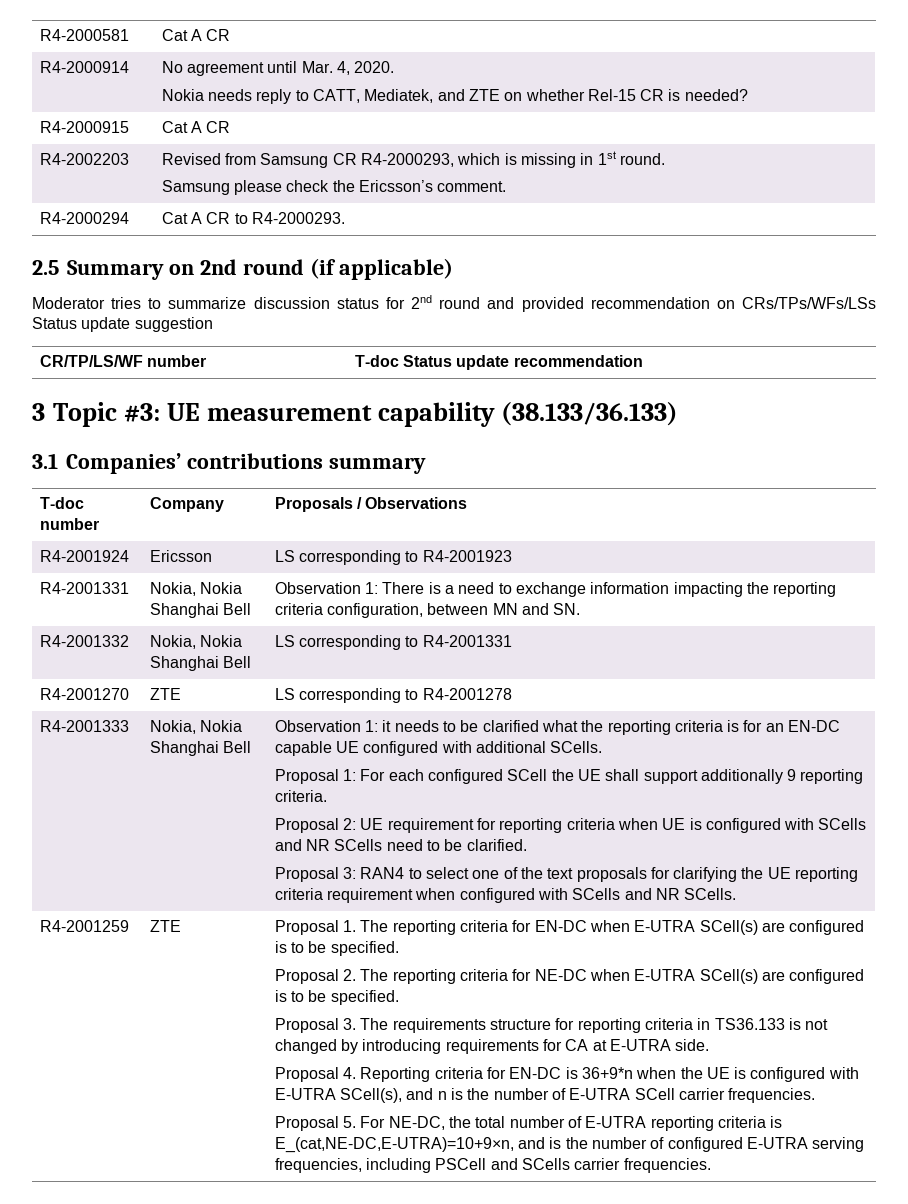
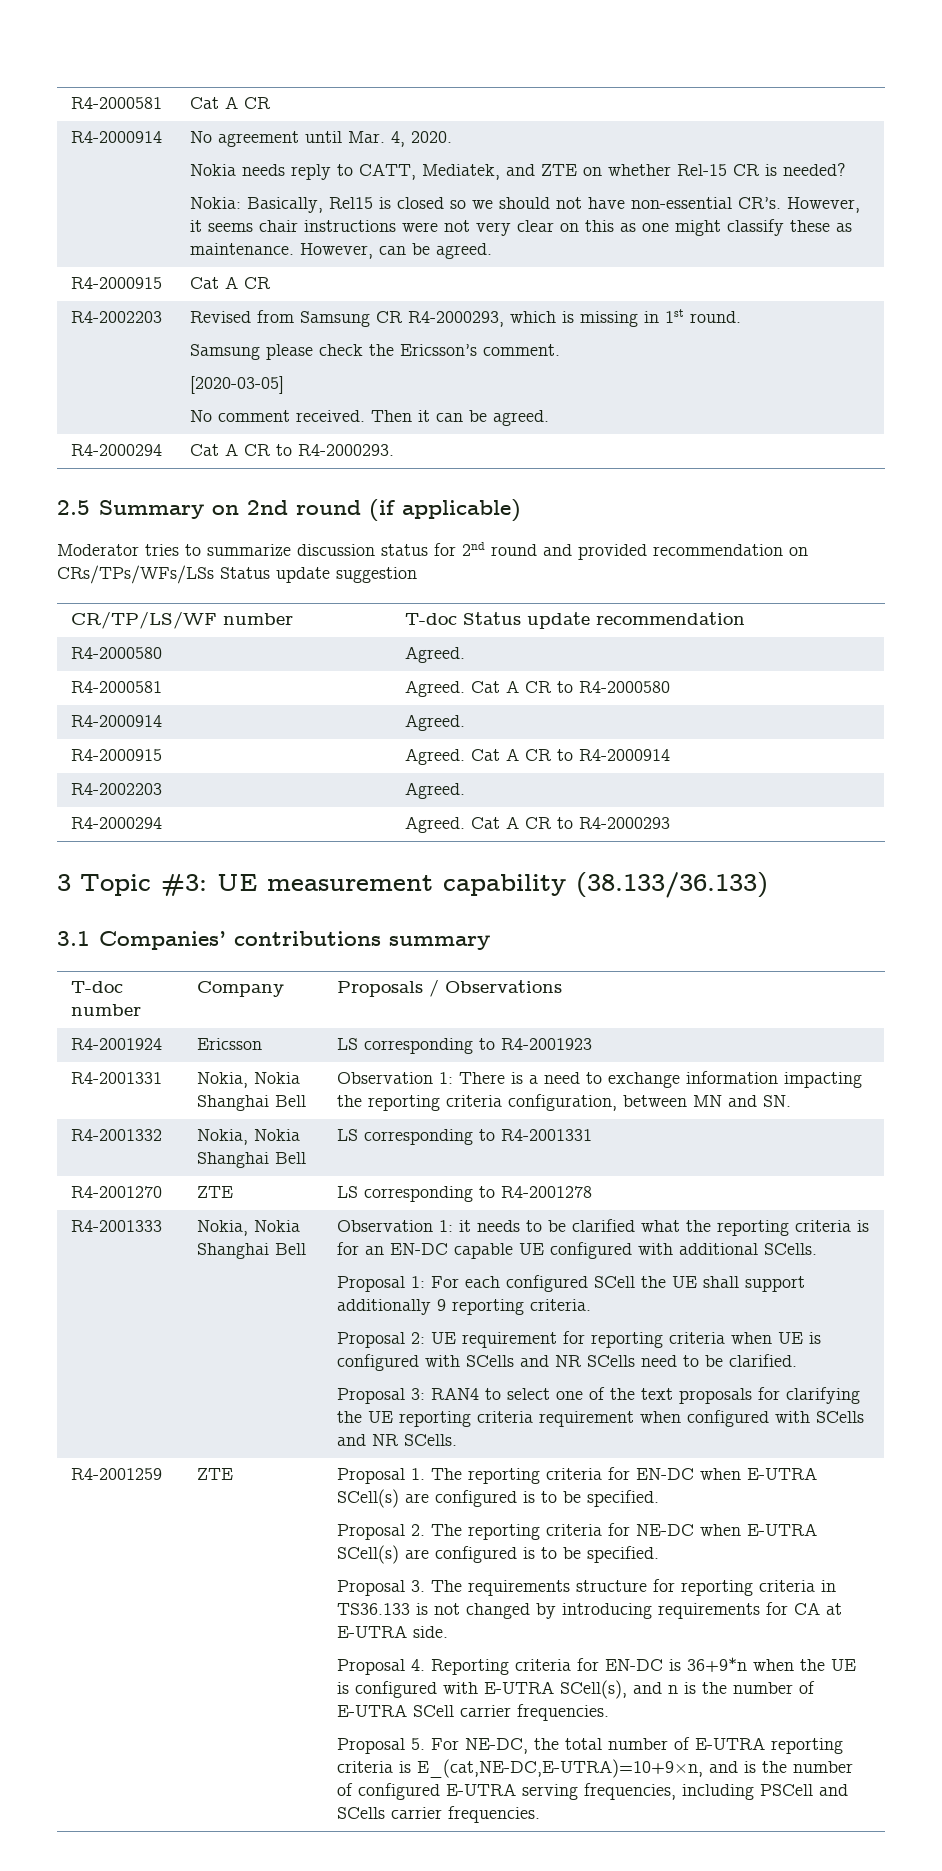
(748, 95) none -> [189,197,860,213] [189,219,852,236] [189,243,492,259] // Nokia: Basically, Rel15 is closed so we should not have non-essential CR’s. However, it seems chair instructions were not very clear on this as one might classify these as maintenance. However, can be agreed.
(507, 186) none -> [189,376,284,394] [189,410,549,426] // [2020-03-05] // No comment received. Then it can be agreed.
(643, 361) none -> [70,647,162,659] [404,646,465,663] [70,681,162,693] [404,680,670,697] [70,715,162,727] [404,714,465,731] [70,749,162,761] [404,748,670,765] [70,783,162,795] [404,782,465,799] [70,817,162,829] [404,816,670,833] // R4-2000580 | Agreed. // R4-2000581 | Agreed. Cat A CR to R4-2000580 // R4-2000914 | Agreed. // R4-2000915 | Agreed. Cat A CR to R4-2000914 // R4-2002203 | Agreed. // R4-2000294 | Agreed. Cat A CR to R4-2000293

